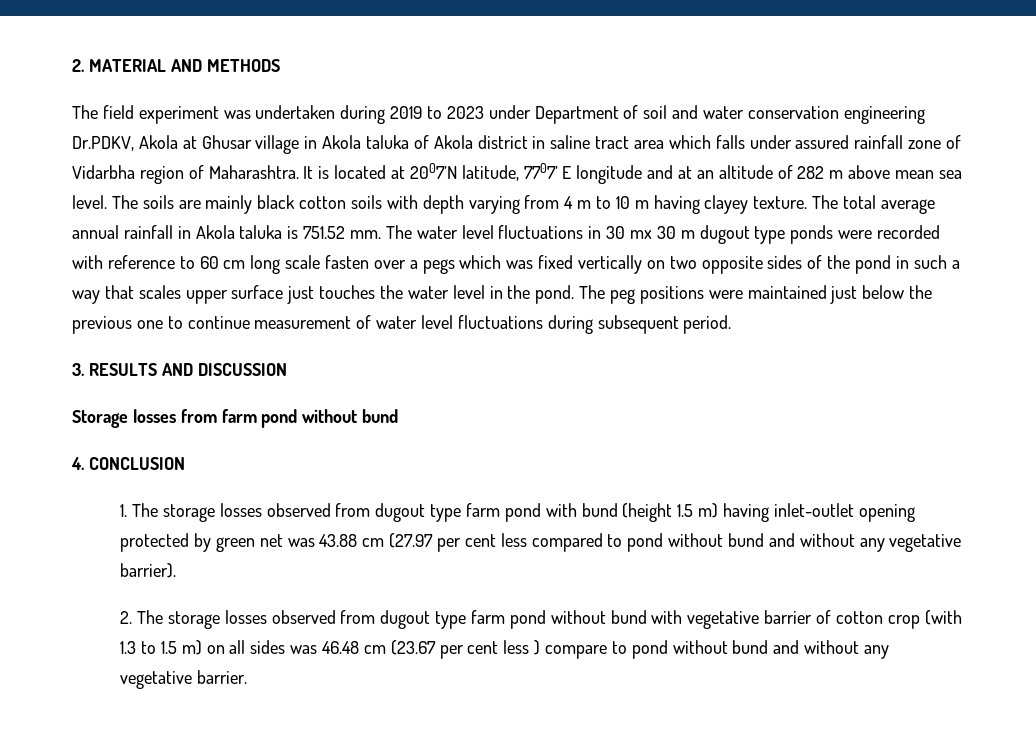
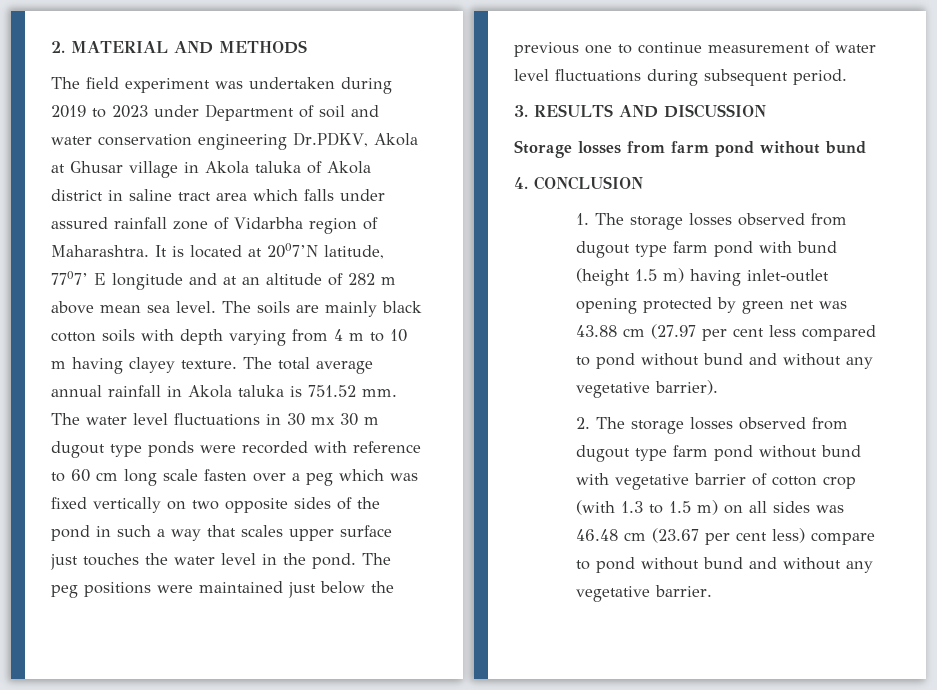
[422,259,455,274] pegs -> [306,473,333,486] peg
[503,640,541,655] less ) -> [772,528,806,543] less)

